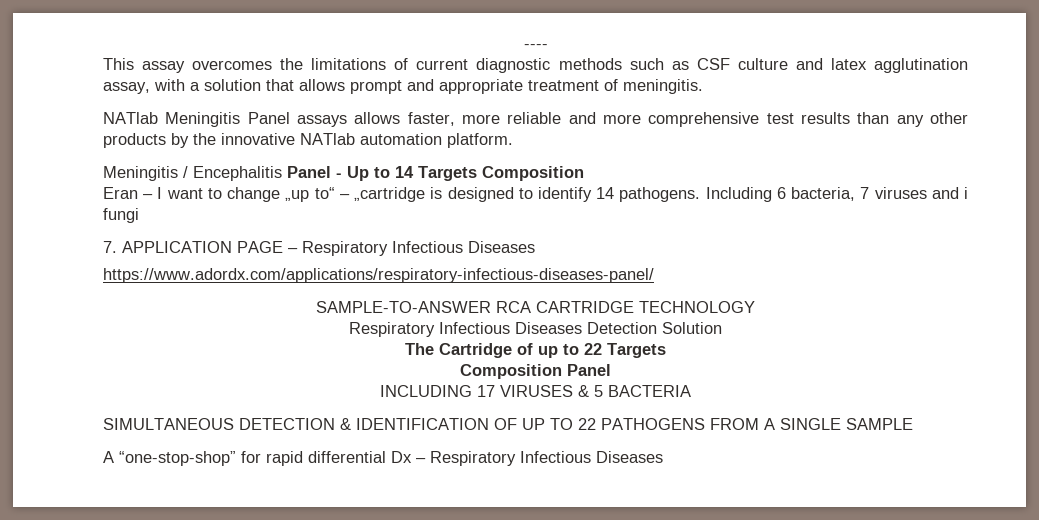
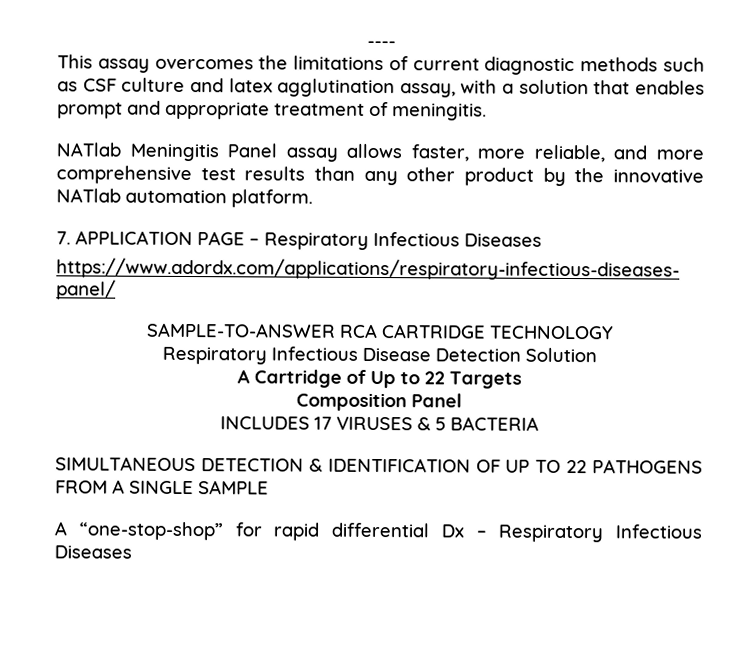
[299,79,345,91] allows -> [634,80,705,95] enables
[297,115,347,127] assays -> [285,147,338,162] assay
[507,112,562,124] reliable -> [533,144,605,163] reliable,
[103,133,166,148] products -> [464,167,534,186] product
[103,166,584,181] [103,187,969,202] [103,208,139,223] // Meningitis / Encephalitis Panel - Up to 14 Targets Composition // Eran – I want to change „up to“ – „cartridge is designed to identify 14 pathogens. Including 6 bacteria, 7 viruses and i fungi -> (313, 198) none
[515,322,582,334] Diseases -> [361,347,431,362] Disease
[405,343,434,355] The -> [236,369,250,384] A
[538,346,558,358] up -> [369,370,396,389] Up
[380,385,472,397] INCLUDING -> [219,416,310,430] INCLUDES

